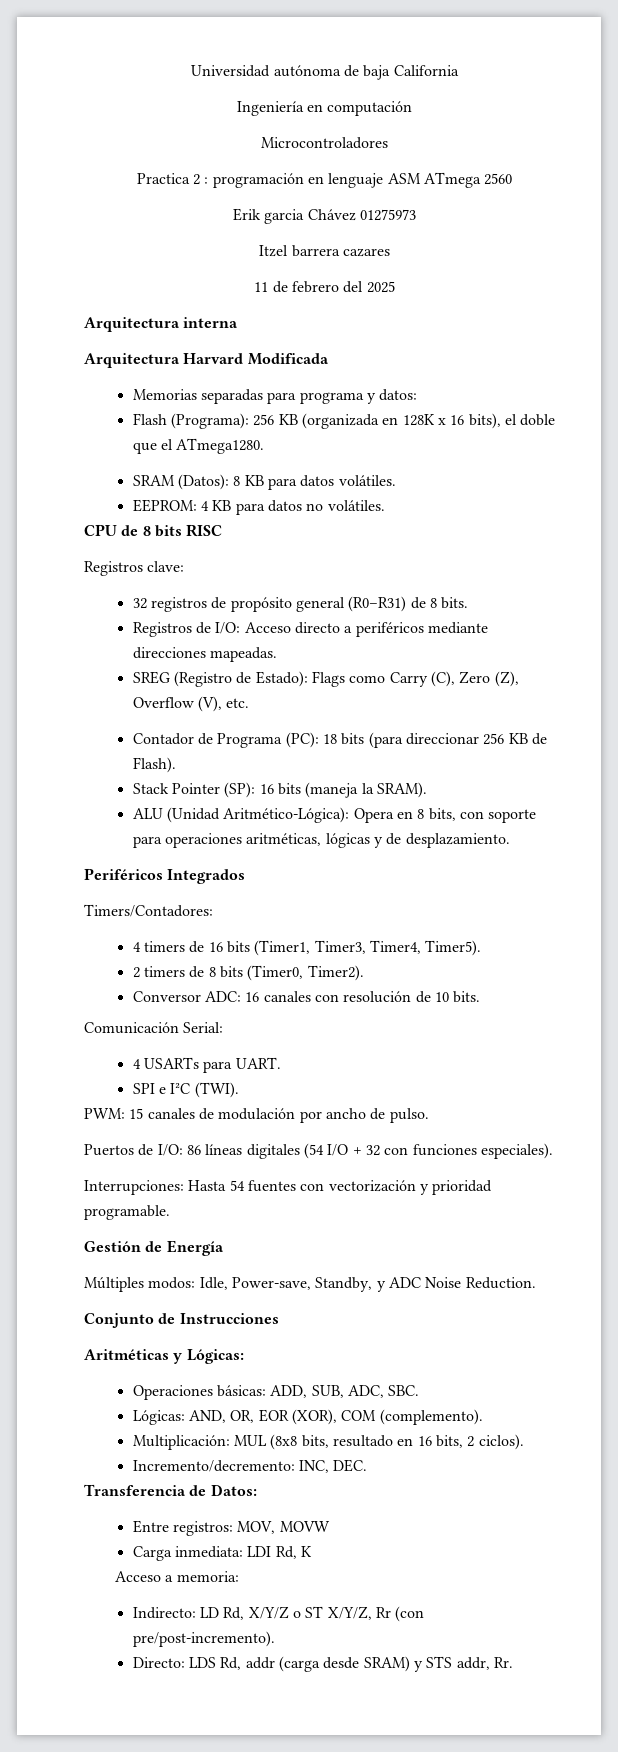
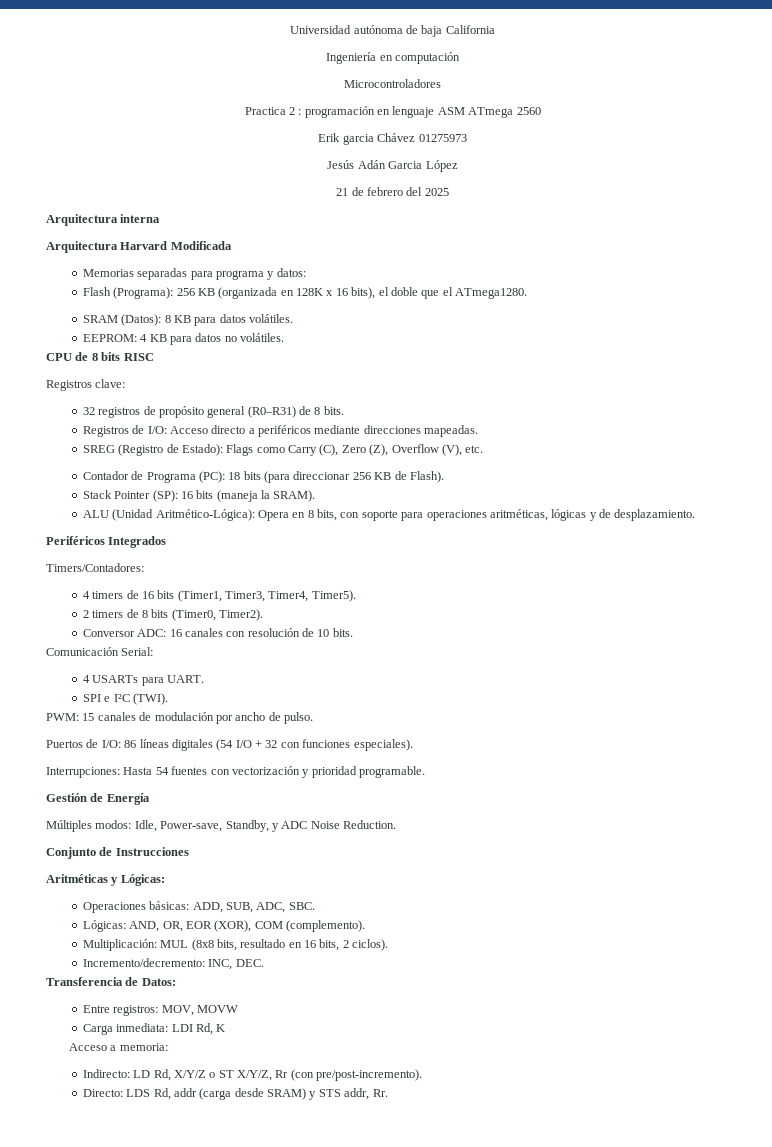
[259,245,390,257] [254,282,269,292] Itzel barrera cazares // 11 -> [327,160,458,172] [336,188,349,196] Jesús Adán Garcia López // 21

